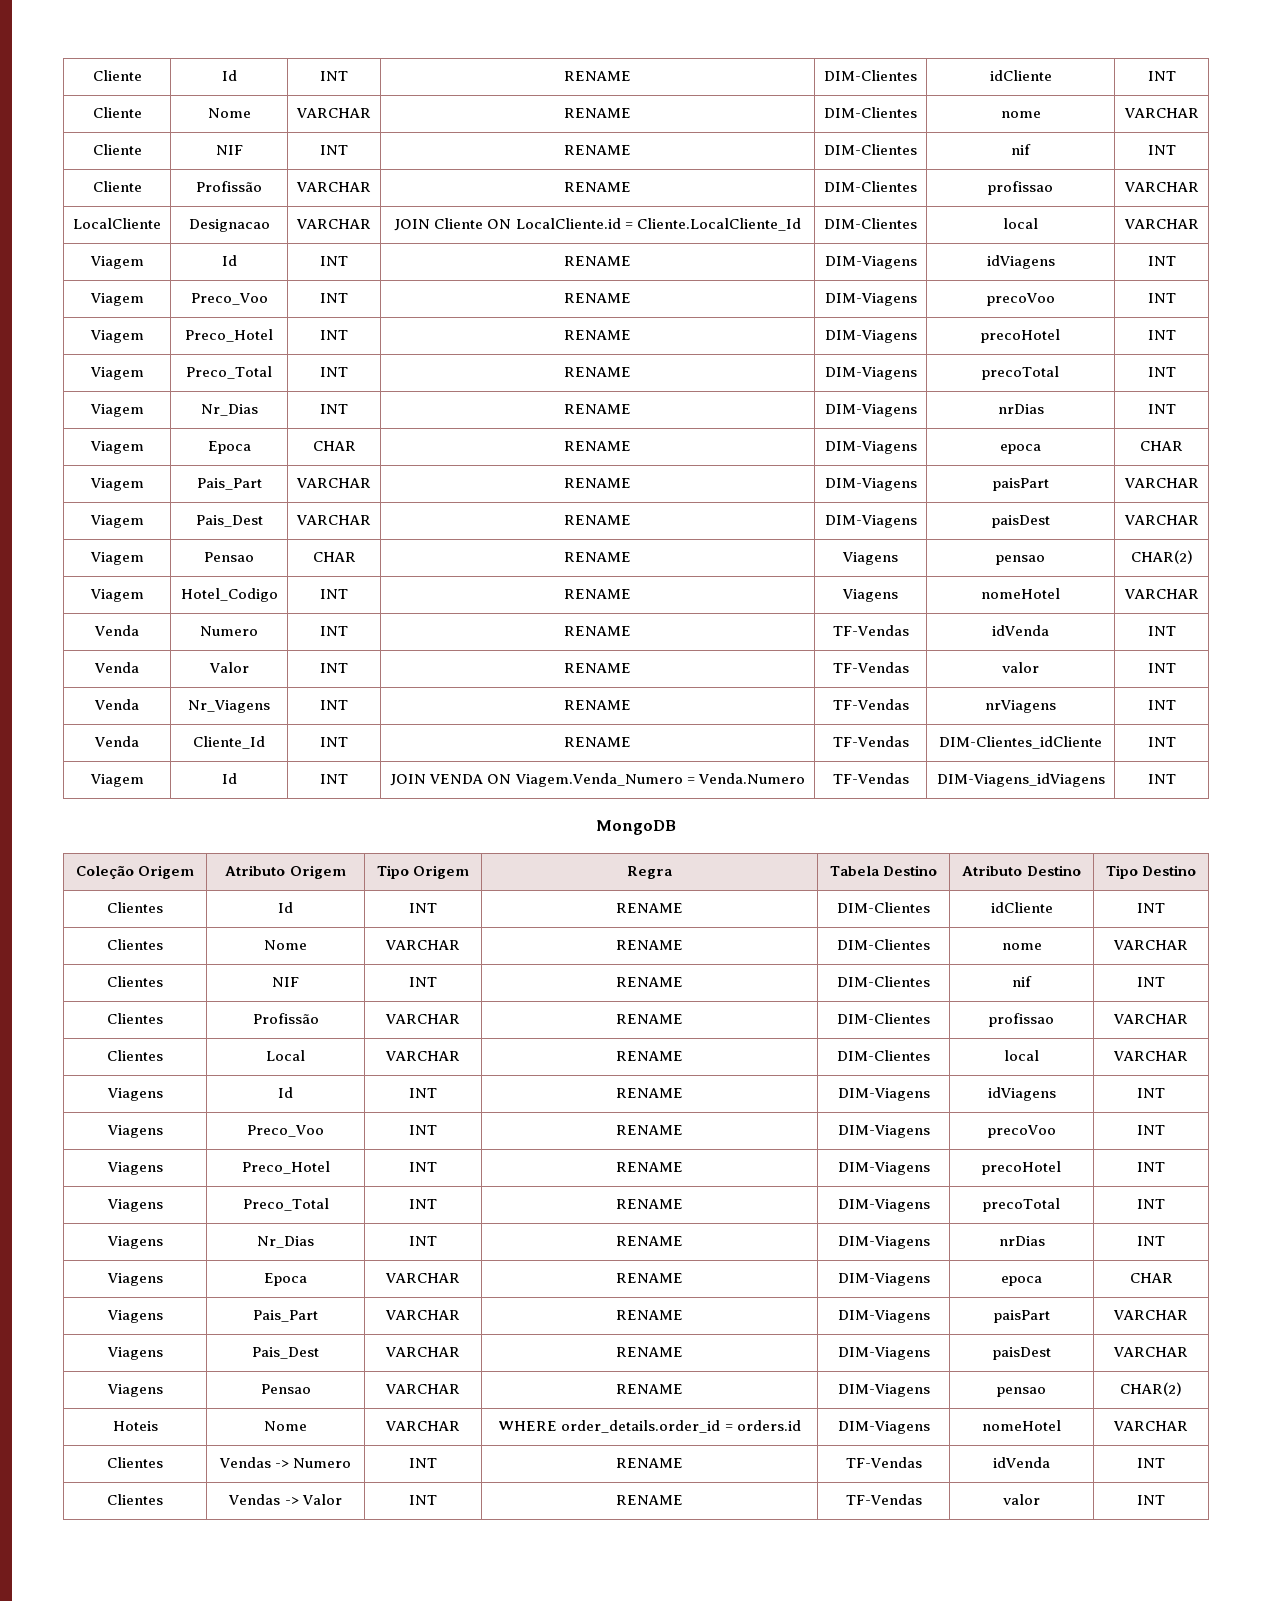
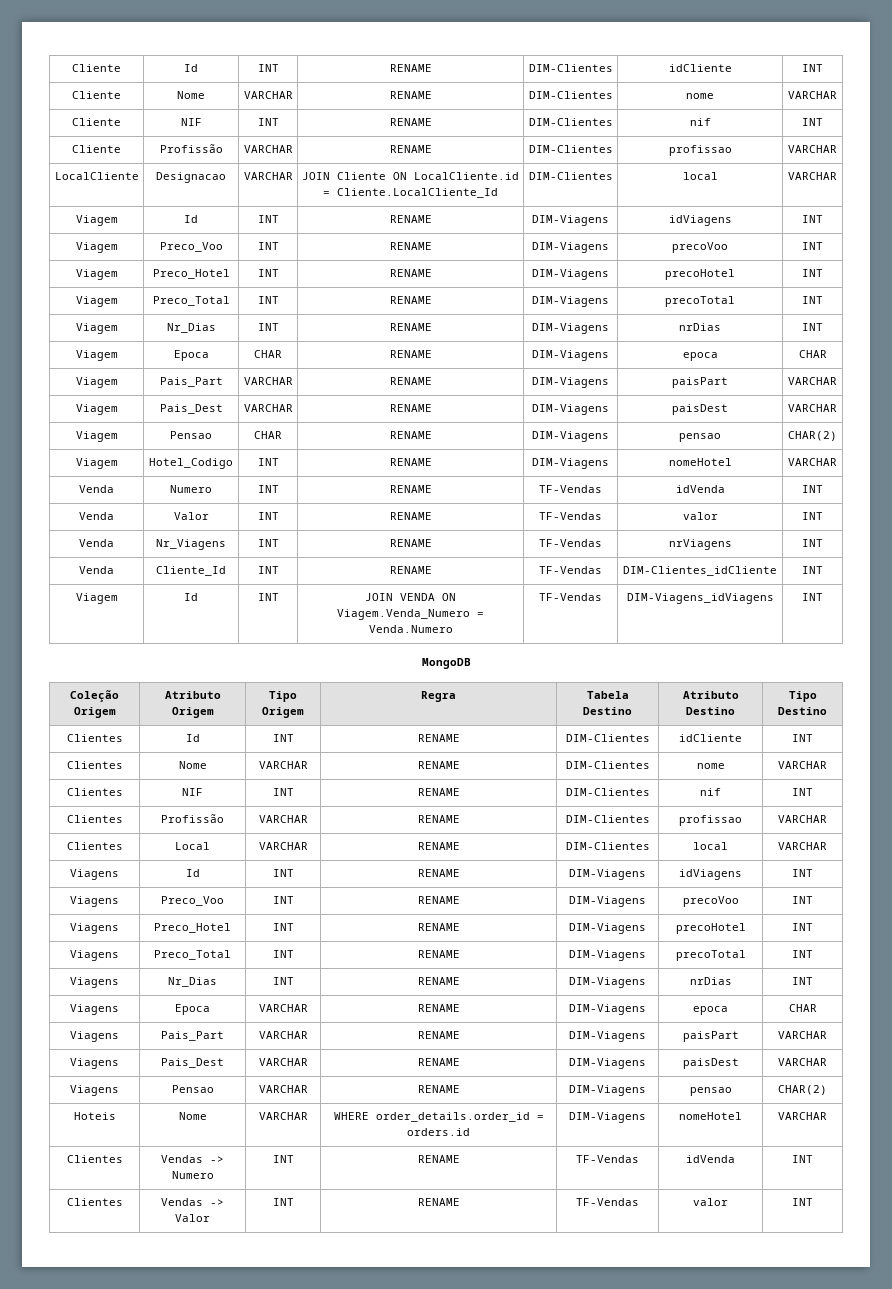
[842,552,898,565] Viagens -> [532,431,609,442] DIM-Viagens
[842,589,898,602] Viagens -> [532,458,609,469] DIM-Viagens

